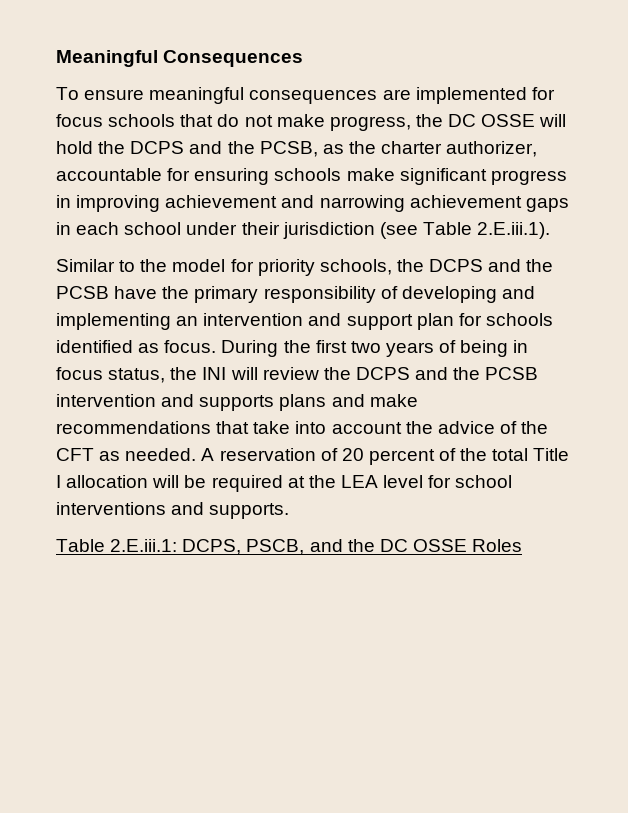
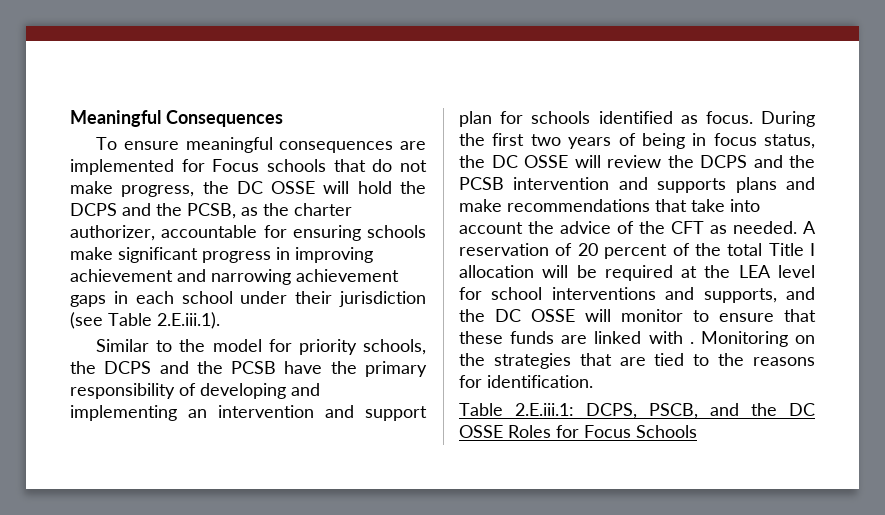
[56,114,103,127] focus -> [212,159,260,172] Focus
[202,367,227,380] INI -> [491,155,568,168] DC OSSE
[209,503,290,519] supports. -> [703,287,815,303] [459,309,816,322] [459,331,815,347] [459,353,815,369] [459,375,593,388] supports, and the DC OSSE will monitor to ensure that these funds are linked with . Monitoring on the strategies that are tied to the reasons for identification.
(523, 545) none -> [556,425,697,438] for Focus Schools

